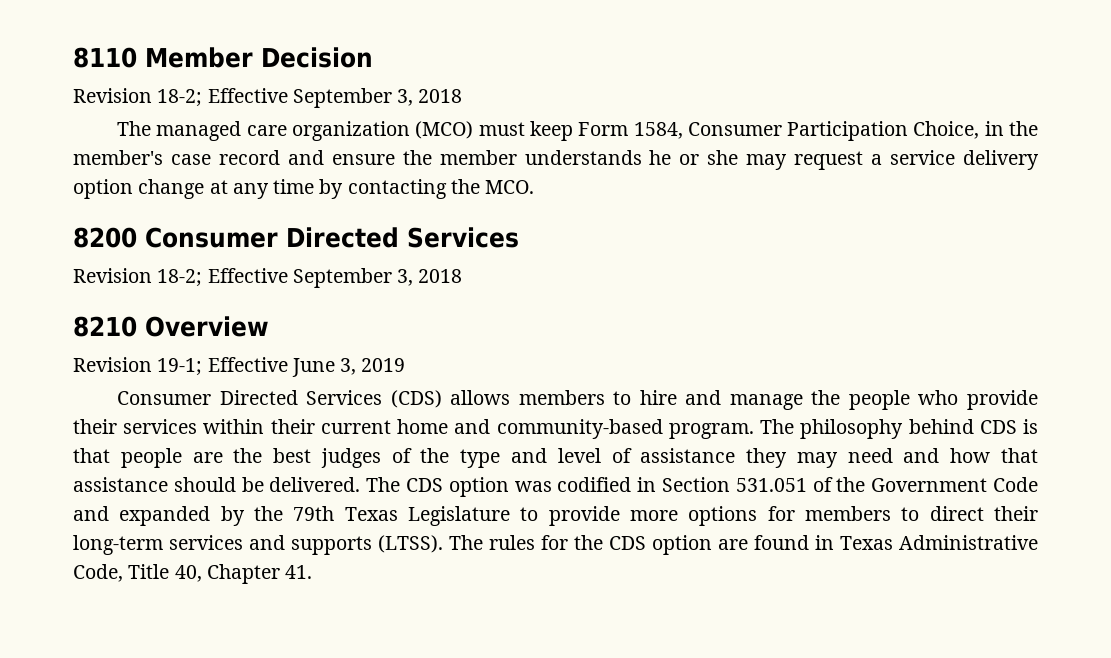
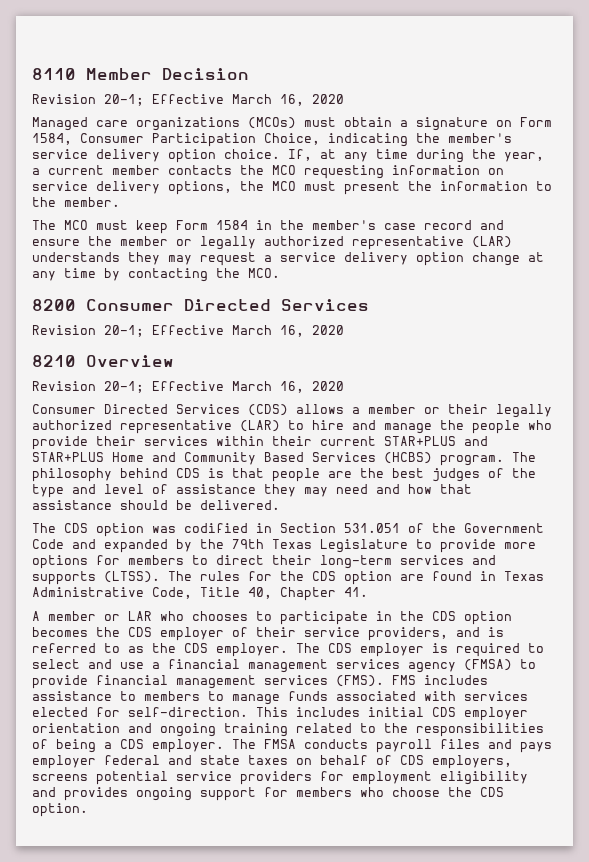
[157,88,463,108] [117,121,573,141] 18-2; Effective September 3, 2018 // The managed care organization (MCO) must keep -> [104,94,344,106] [32,117,512,131] 20-1; Effective March 16, 2020 // Managed care organizations (MCOs) must obtain a signature on
(980, 130) none -> [328,133,512,147] [32,149,544,163] [32,165,504,179] [32,181,552,195] [32,197,120,207] [32,220,248,234] indicating the member's service delivery option choice. If, at any time during the year, a current member contacts the MCO requesting information on service delivery options, the MCO must present the information to the member. // The MCO must keep Form 1584
[524,150,739,165] understands he or she -> [176,236,512,250] [32,252,160,265] or legally authorized representative (LAR) understands they
[157,268,463,288] [73,316,269,337] [73,357,406,377] 18-2; Effective September 3, 2018 // 8210 Overview // Revision 19-1; Effective June 3, 2019 -> [104,325,344,337] [32,355,174,367] [32,381,344,393] 20-1; Effective March 16, 2020 // 8210 Overview // Revision 20-1; Effective March 16, 2020
[518,390,605,405] members -> [352,404,552,418] [32,420,280,434] a member or their legally authorized representative (LAR)
[397,419,663,439] home and community-based -> [384,436,488,446] [32,452,432,465] STAR+PLUS and STAR+PLUS Home and Community Based Services (HCBS)
(361, 484) none -> (280, 505) //
(313, 572) none -> [32,611,512,625] [32,627,504,641] [32,643,544,657] [32,659,536,673] [32,675,488,689] [32,691,528,705] [32,707,528,721] [32,723,544,737] [32,739,552,753] [32,755,512,769] [32,771,528,785] [32,787,504,801] [32,803,88,817] // A member or LAR who chooses to participate in the CDS option becomes the CDS employer of their service providers, and is referred to as the CDS employer. The CDS employer is required to select and use a financial management services agency (FMSA) to provide financial management services (FMS). FMS includes assistance to members to manage funds associated with services elected for self-direction. This includes initial CDS employer orientation and ongoing training related to the responsibilities of being a CDS employer. The FMSA conducts payroll files and pays employer federal and state taxes on behalf of CDS employers, screens potential service providers for employment eligibility and provides ongoing support for members who choose the CDS option.

